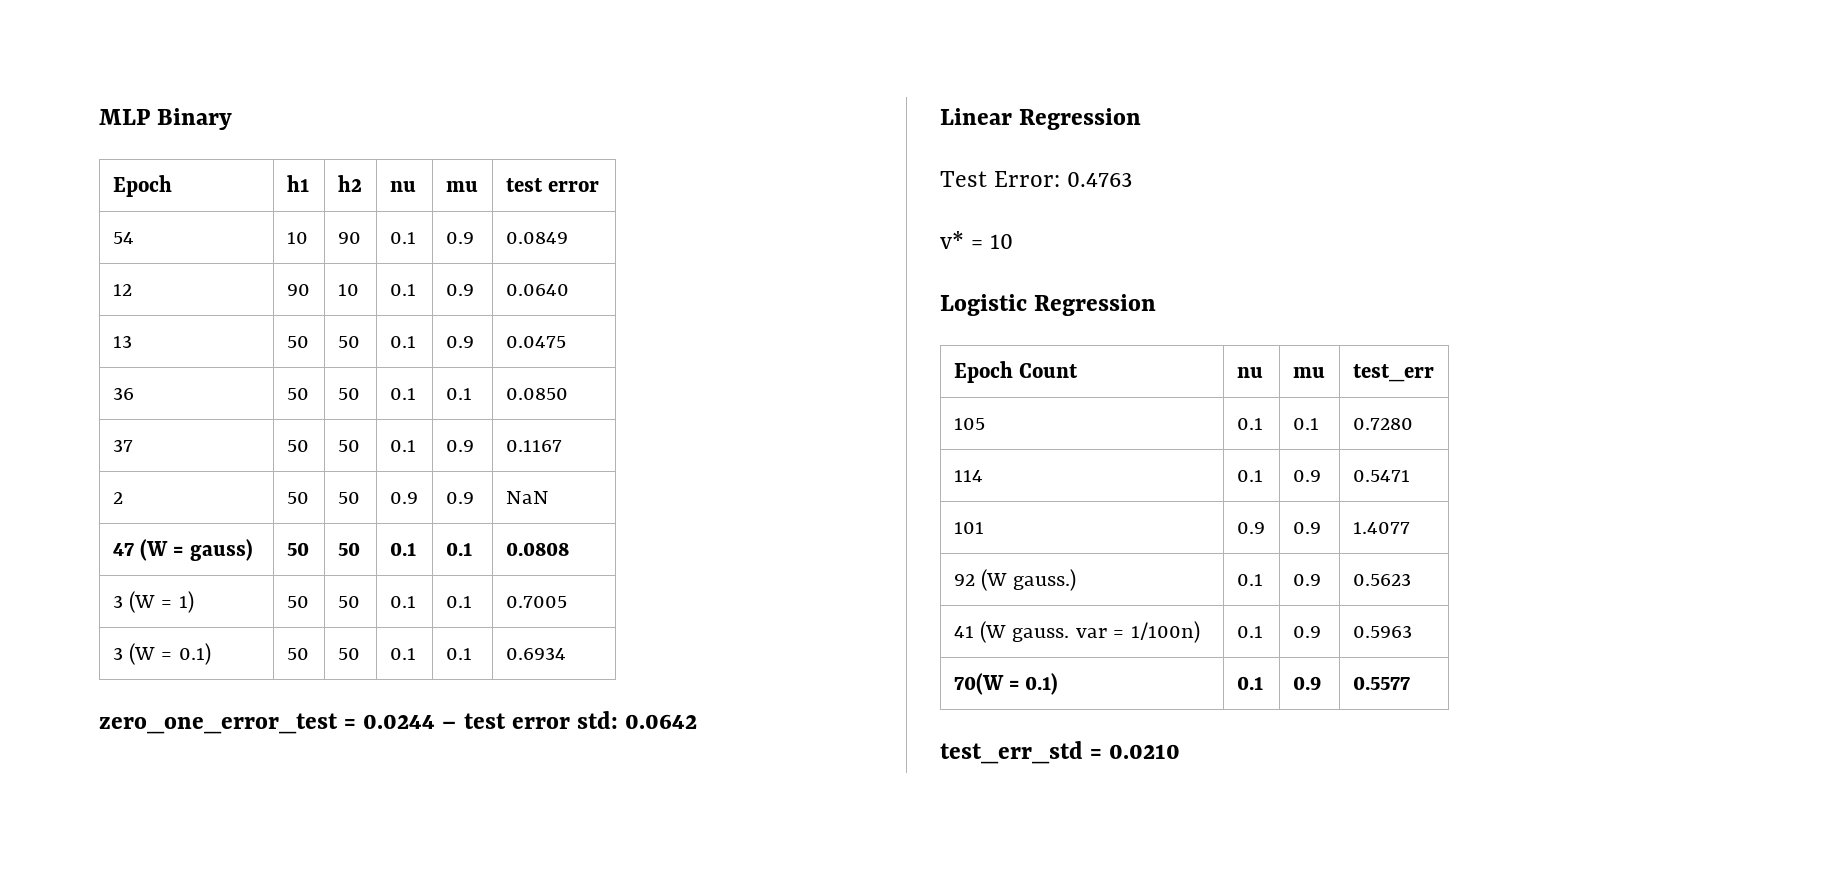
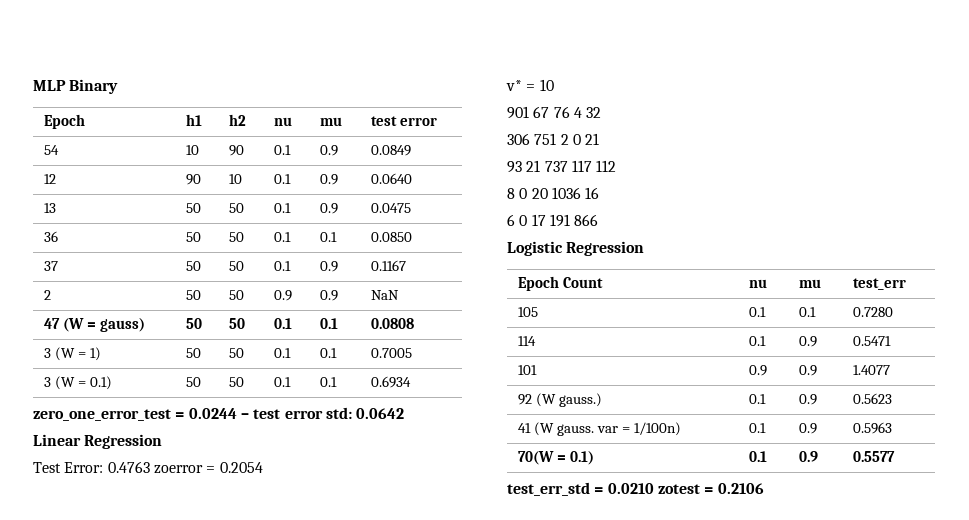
(1133, 179) none -> [153,462,263,474] zoerror = 0.2054
(1014, 241) none -> [507,106,602,119] [507,133,600,145] [507,160,617,173] [507,187,600,199] [507,214,599,227] // 901 67 76 4 32 // 306 751 2 0 21 // 93 21 737 117 112 // 8 0 20 1036 16 // 6 0 17 191 866
(1181, 751) none -> [657,483,764,494] zotest = 0.2106

